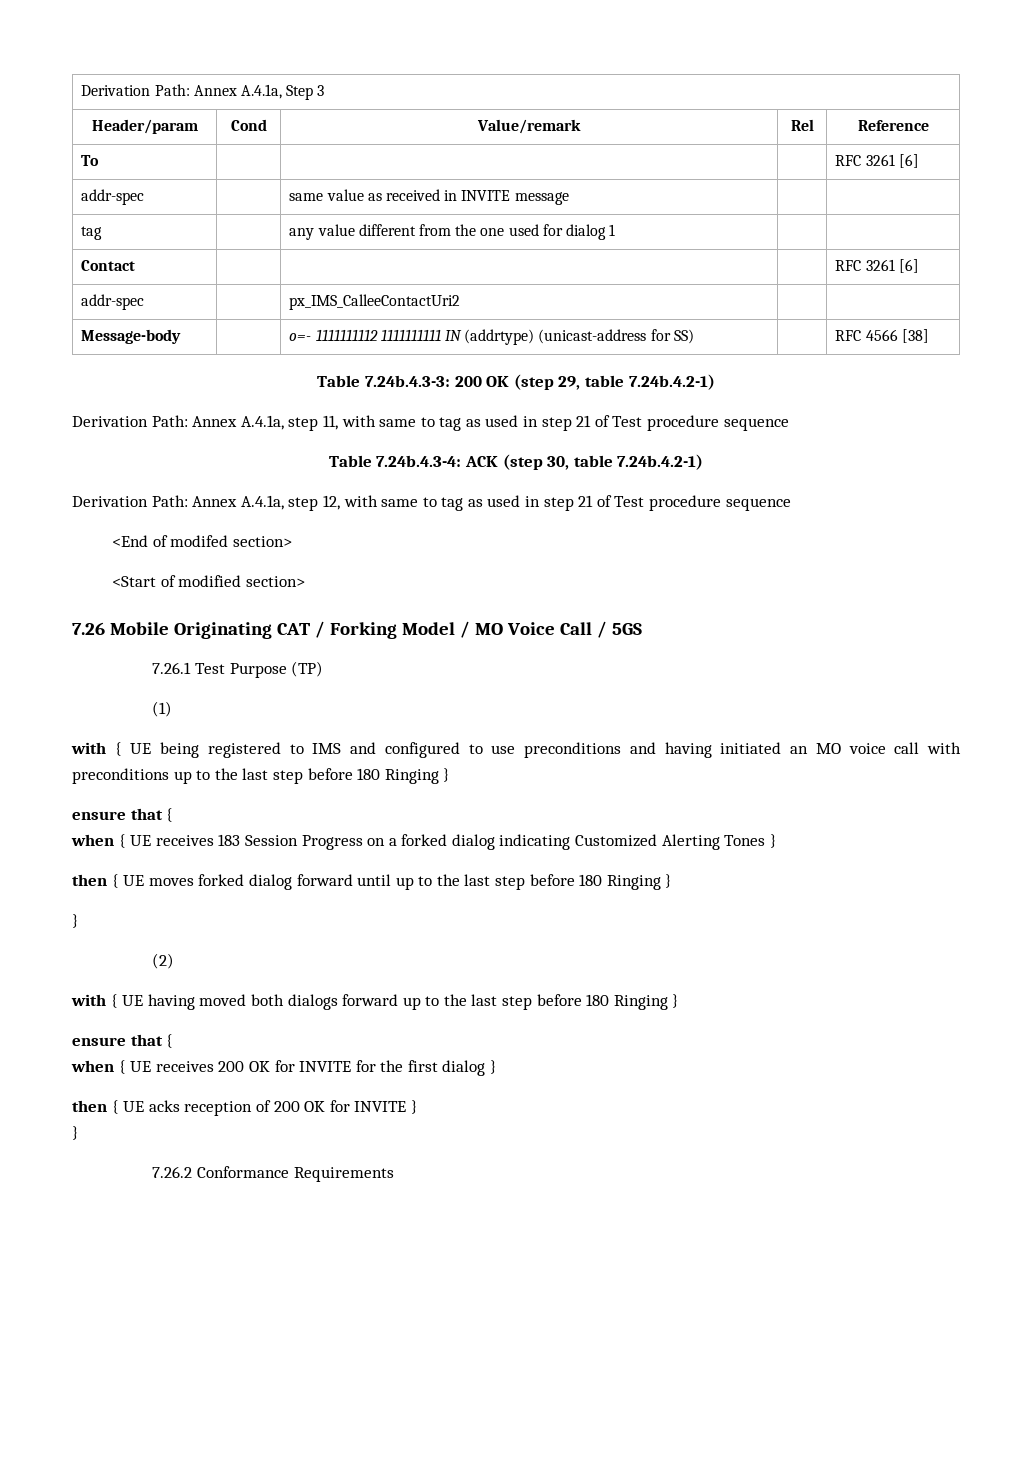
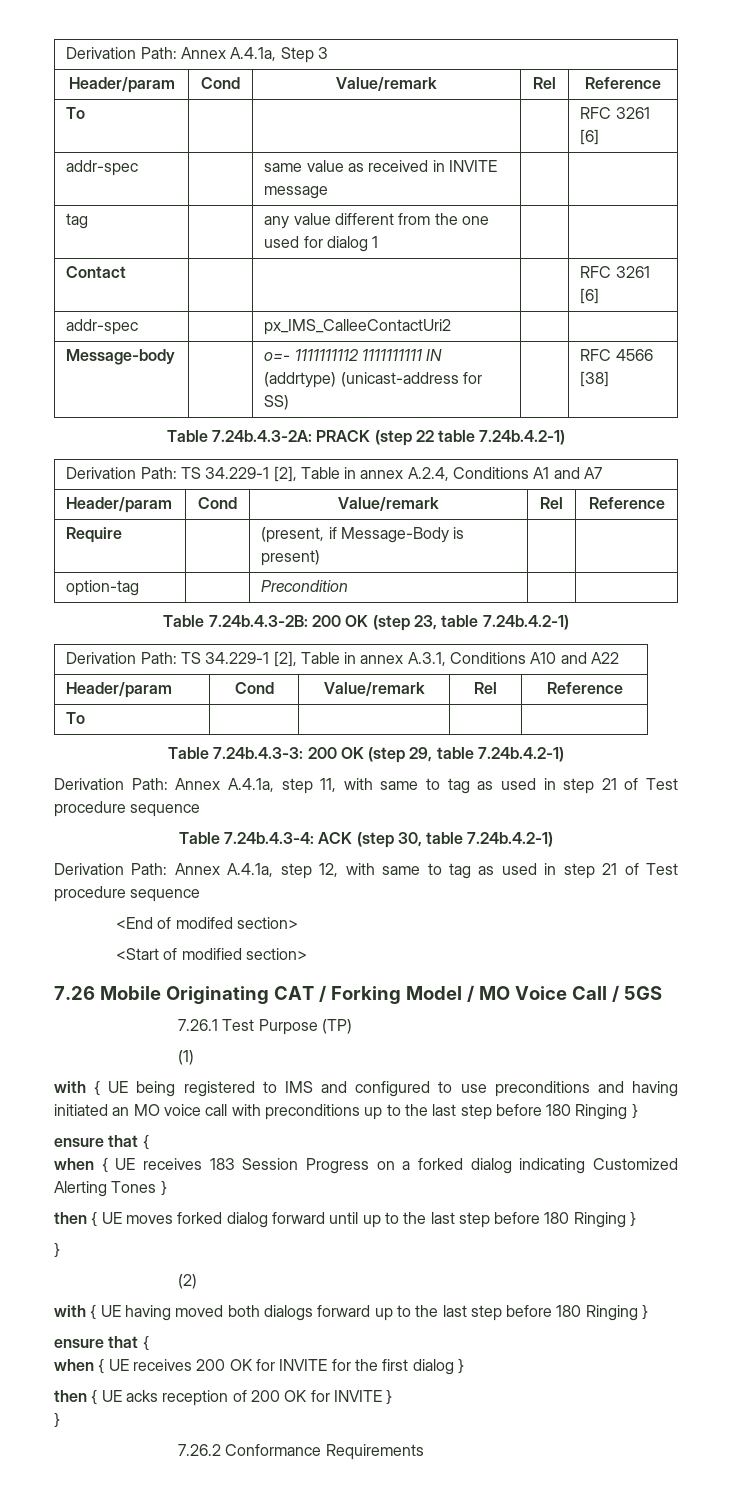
(929, 336) none -> [166,430,566,446] [66,466,603,482] [66,497,173,513] [198,497,237,509] [337,497,439,511] [540,497,563,509] [588,497,665,509] [66,527,123,543] [261,527,465,543] [261,550,321,566] [66,580,140,596] [261,580,349,592] [163,615,569,631] [66,651,620,667] [66,682,173,698] [234,682,274,694] [323,682,425,696] [474,682,497,694] [546,682,623,694] [66,712,86,724] // Table 7.24b.4.3-2A: PRACK (step 22 table 7.24b.4.2-1) // Derivation Path: TS 34.229-1 [2], Table in annex A.2.4, Conditions A1 and A7 // Header/param | Cond | Value/remark | Rel | Reference // Require | | (present, if Message-Body is present) | | // option-tag | | Precondition | | // Table 7.24b.4.3-2B: 200 OK (step 23, table 7.24b.4.2-1) // Derivation Path: TS 34.229-1 [2], Table in annex A.3.1, Conditions A10 and A22 // Header/param | Cond | Value/remark | Rel | Reference // To | | | |

